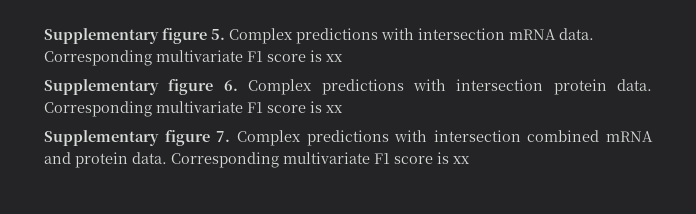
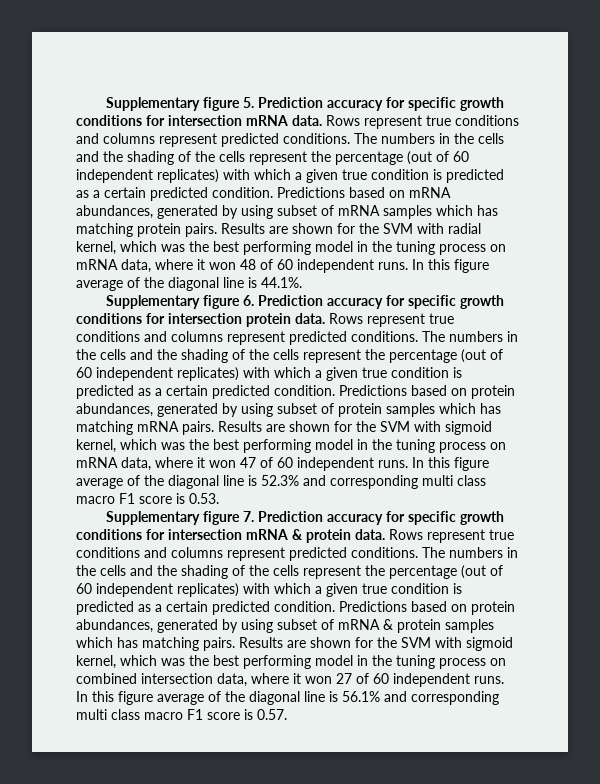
[229,28,594,44] [44,50,343,66] [44,79,652,95] [44,101,343,117] Complex predictions with intersection mRNA data. Corresponding multivariate F1 score is xx // Supplementary figure 6. Complex predictions with intersection protein data. Corresponding multivariate F1 score is xx -> [258,97,505,111] [76,115,519,129] [76,133,504,147] [76,151,469,165] [76,169,504,183] [76,187,451,201] [76,205,498,219] [76,223,481,237] [76,241,506,255] [76,259,489,273] [76,277,302,291] [106,295,505,309] [76,313,454,327] [76,331,518,345] [76,349,503,363] [76,367,462,381] [76,385,515,399] [76,403,501,417] [76,421,492,435] [76,439,506,453] [76,457,489,471] [76,475,486,489] [76,493,219,504] Prediction accuracy for specific growth conditions for intersection mRNA data. Rows represent true conditions and columns represent predicted conditions. The numbers in the cells and the shading of the cells represent the percentage (out of 60 independent replicates) with which a given true condition is predicted as a certain predicted condition. Predictions based on mRNA abundances, generated by using subset of mRNA samples which has matching protein pairs. Results are shown for the SVM with radial kernel, which was the best performing model in the tuning process on mRNA data, where it won 48 of 60 independent runs. In this figure average of the diagonal line is 44.1%. // Supplementary figure 6. Prediction accuracy for specific growth conditions for intersection protein data. Rows represent true conditions and columns represent predicted conditions. The numbers in the cells and the shading of the cells represent the percentage (out of 60 independent replicates) with which a given true condition is predicted as a certain predicted condition. Predictions based on protein abundances, generated by using subset of protein samples which has matching mRNA pairs. Results are shown for the SVM with sigmoid kernel, which was the best performing model in the tuning process on mRNA data, where it won 47 of 60 independent runs. In this figure average of the diagonal line is 52.3% and corresponding multi class macro F1 score is 0.53.
[236,130,653,146] [44,152,470,168] Complex predictions with intersection combined mRNA and protein data. Corresponding multivariate F1 score is xx -> [258,511,505,525] [76,529,514,543] [76,547,518,561] [76,565,503,579] [76,583,462,597] [76,601,515,615] [76,619,494,633] [76,637,513,651] [76,655,506,669] [76,673,504,687] [76,691,499,705] [76,709,287,720] Prediction accuracy for specific growth conditions for intersection mRNA & protein data. Rows represent true conditions and columns represent predicted conditions. The numbers in the cells and the shading of the cells represent the percentage (out of 60 independent replicates) with which a given true condition is predicted as a certain predicted condition. Predictions based on protein abundances, generated by using subset of mRNA & protein samples which has matching pairs. Results are shown for the SVM with sigmoid kernel, which was the best performing model in the tuning process on combined intersection data, where it won 27 of 60 independent runs. In this figure average of the diagonal line is 56.1% and corresponding multi class macro F1 score is 0.57.

